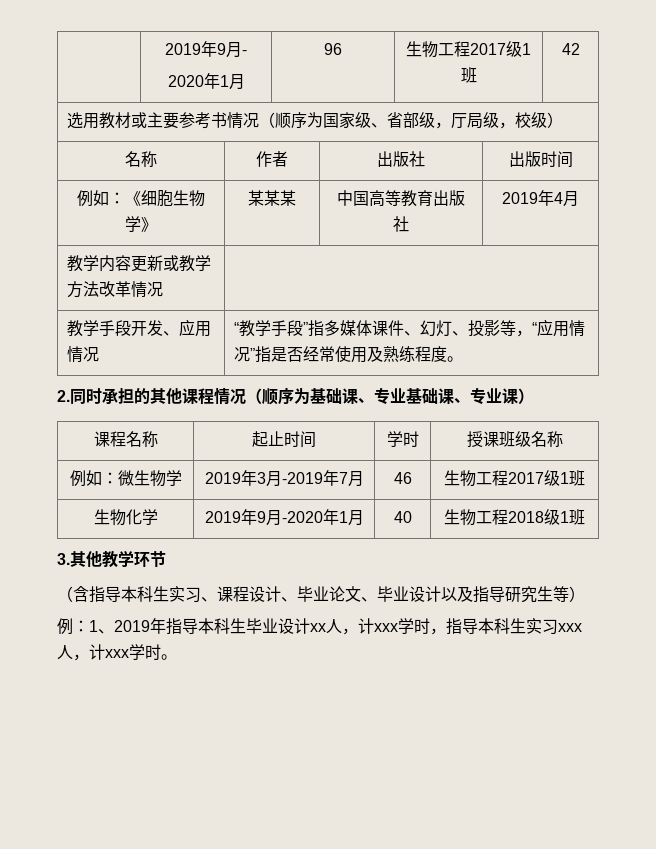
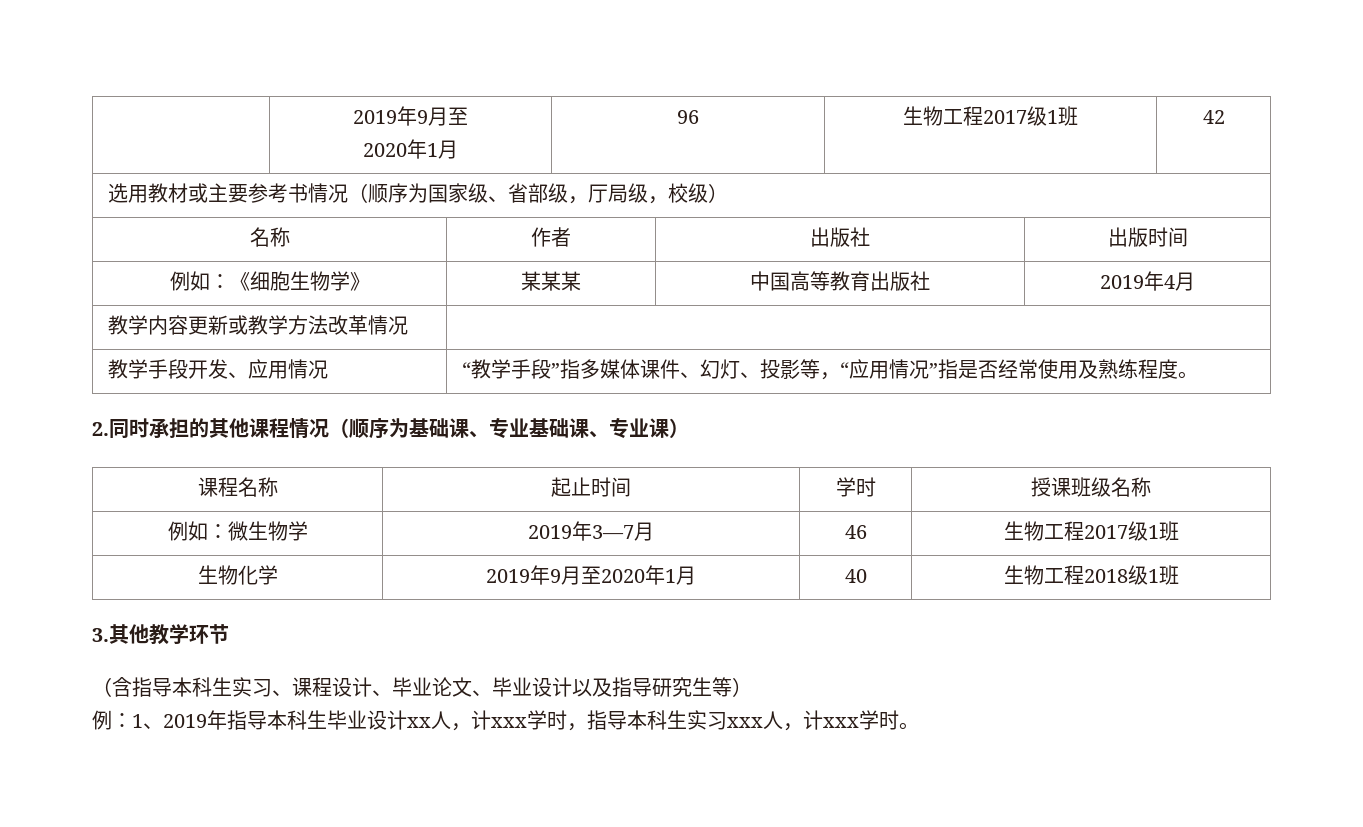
[165,41,247,58] | 2019年9月- -> [353,106,468,126] | 2019年9月至
[256,470,348,487] 3月-2019年7 -> [592,525,634,539] 3—7
[281,511,323,523] -2020 -> [581,566,645,584] 至2020

